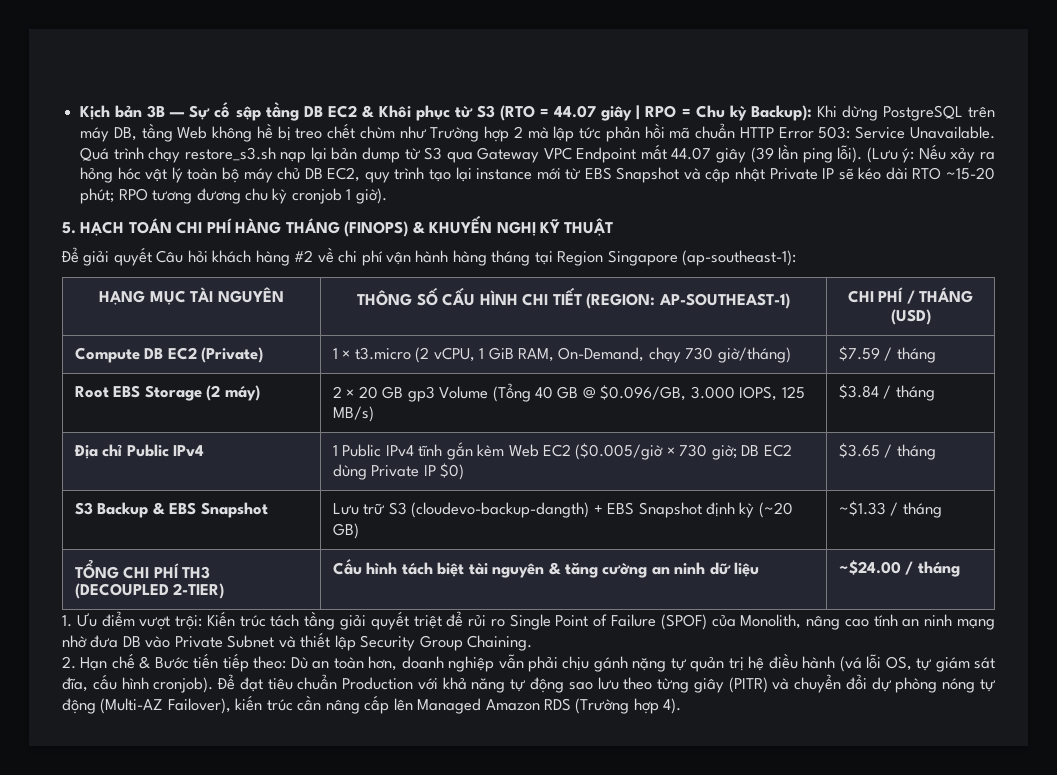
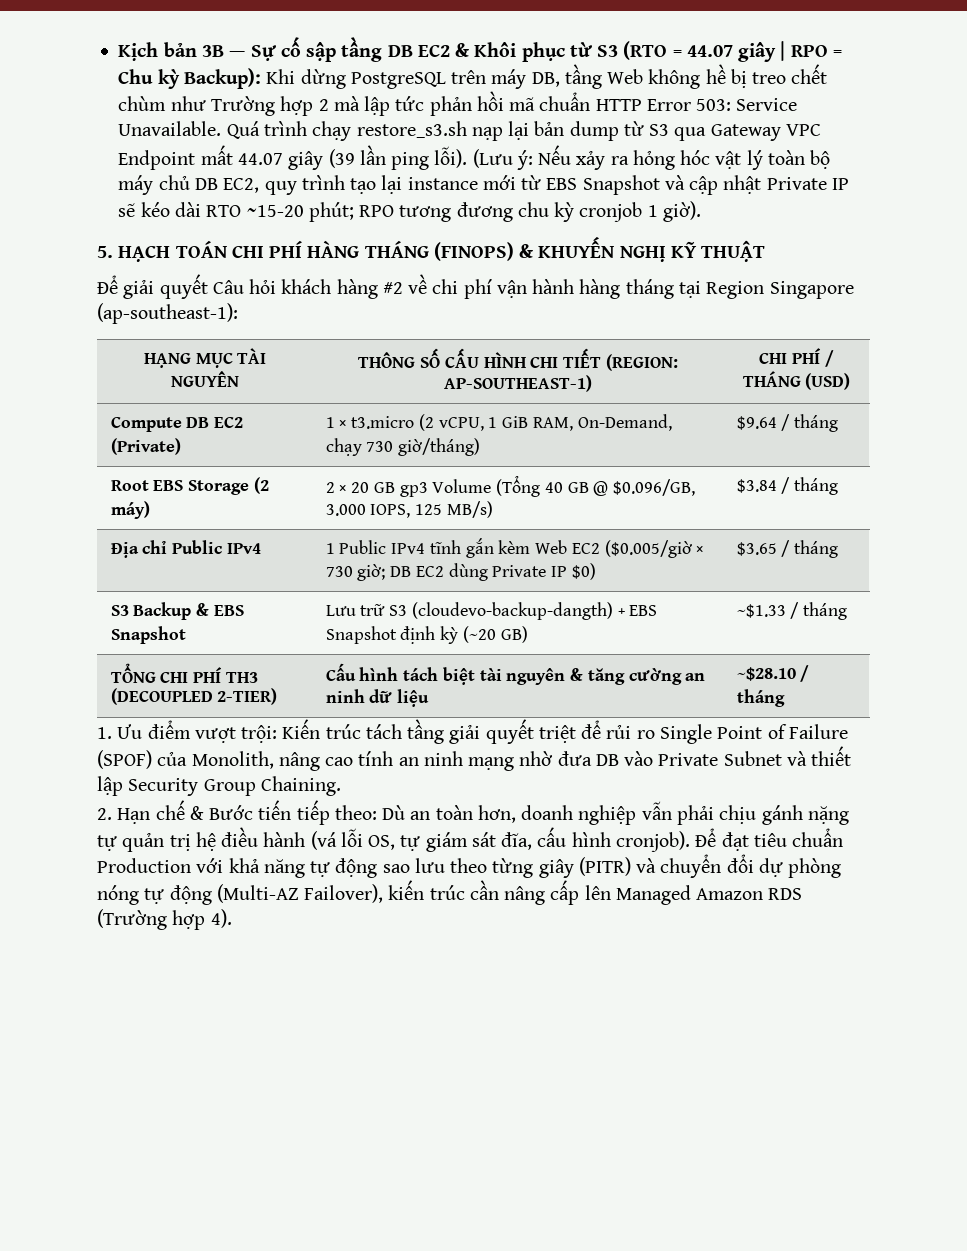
[838,346,880,361] $7.59 -> [736,416,777,430] $9.64
[838,560,901,575] ~$24.00 -> [736,667,796,681] ~$28.10

